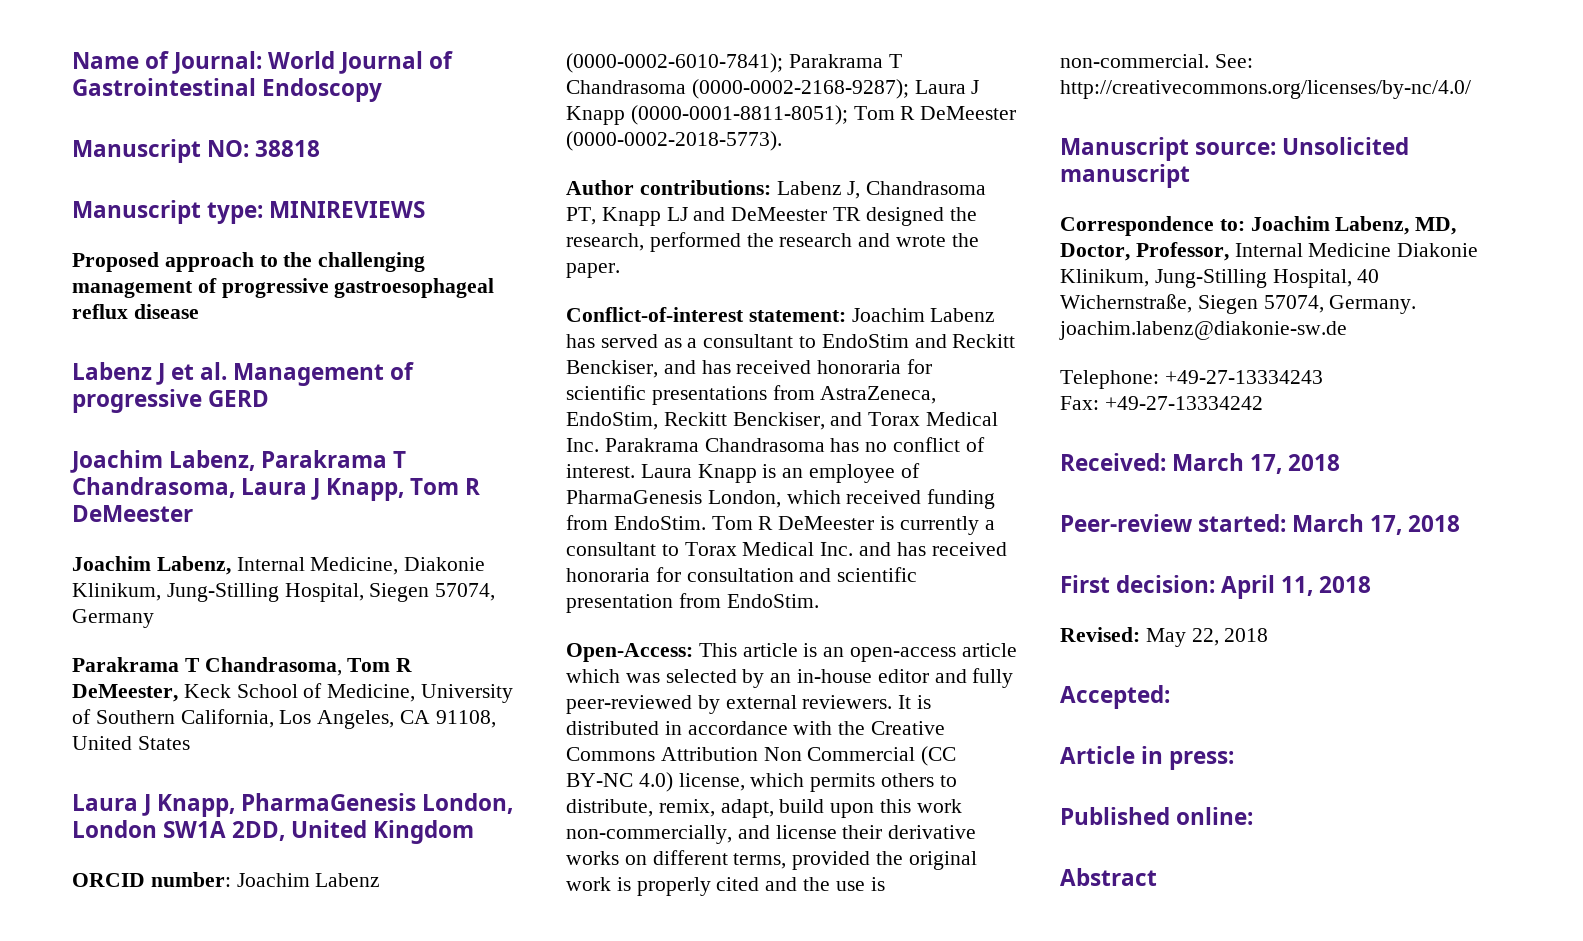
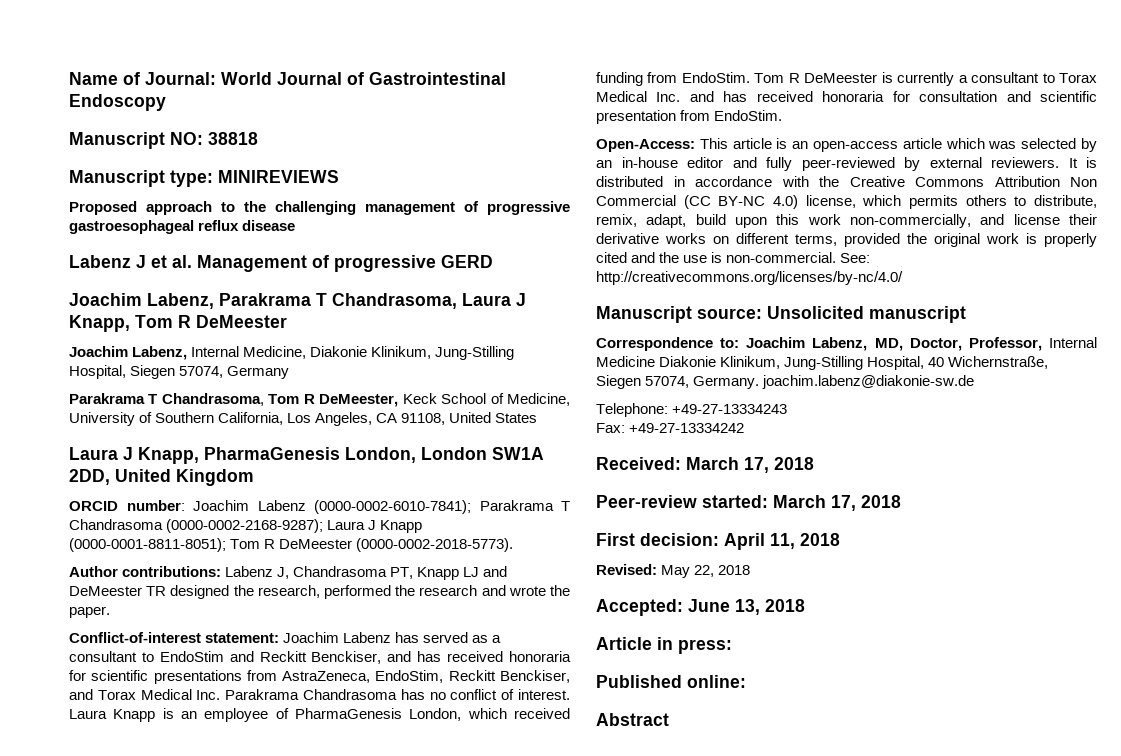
(1170, 697) none -> [688,599,805,615] June 13, 2018

